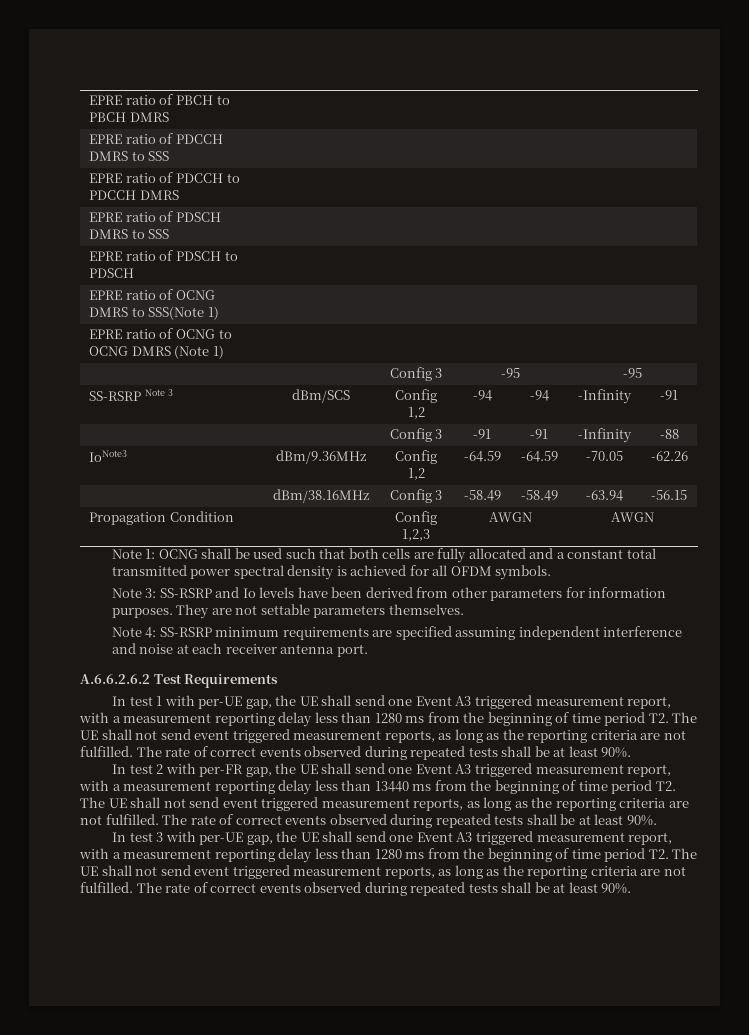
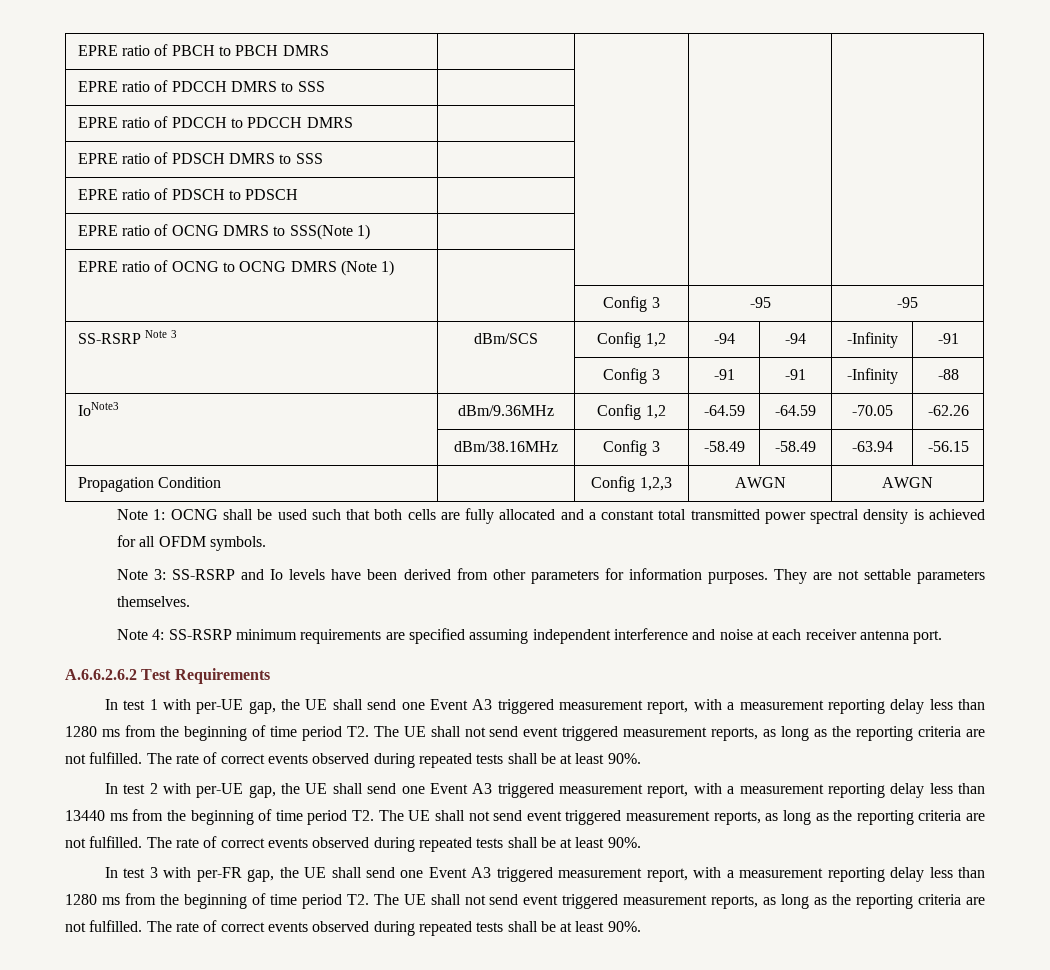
[199,764,244,777] per-FR -> [196,783,244,798] per-UE
[199,832,244,845] per-UE -> [196,867,242,882] per-FR

